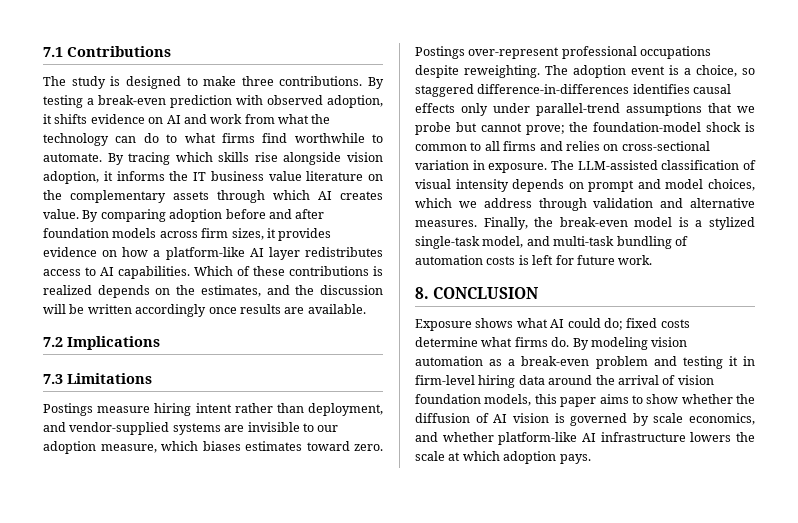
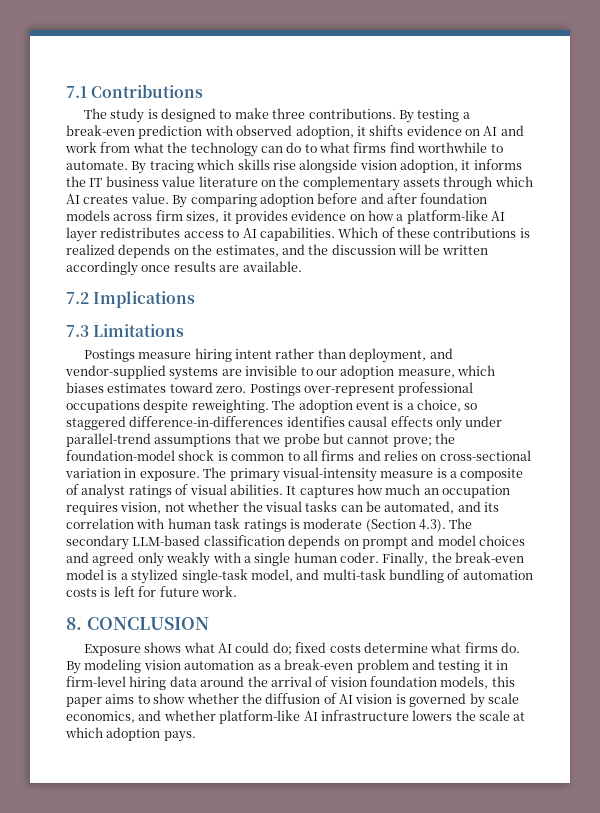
[577,160,756,170] [415,179,509,192] LLM-assisted classification of visual intensity -> [229,467,524,482] [66,484,511,499] [66,501,500,515] [66,518,473,532] [66,535,285,550] primary visual-intensity measure is a composite of analyst ratings of visual abilities. It captures how much an occupation requires vision, not whether the visual tasks can be automated, and its correlation with human task ratings is moderate (Section 4.3). The secondary LLM-based classification
[708,179,755,191] [415,198,755,211] [415,220,477,227] choices, which we address through validation and alternative measures. -> [479,535,525,546] [66,552,379,567] choices and agreed only weakly with a single human coder.

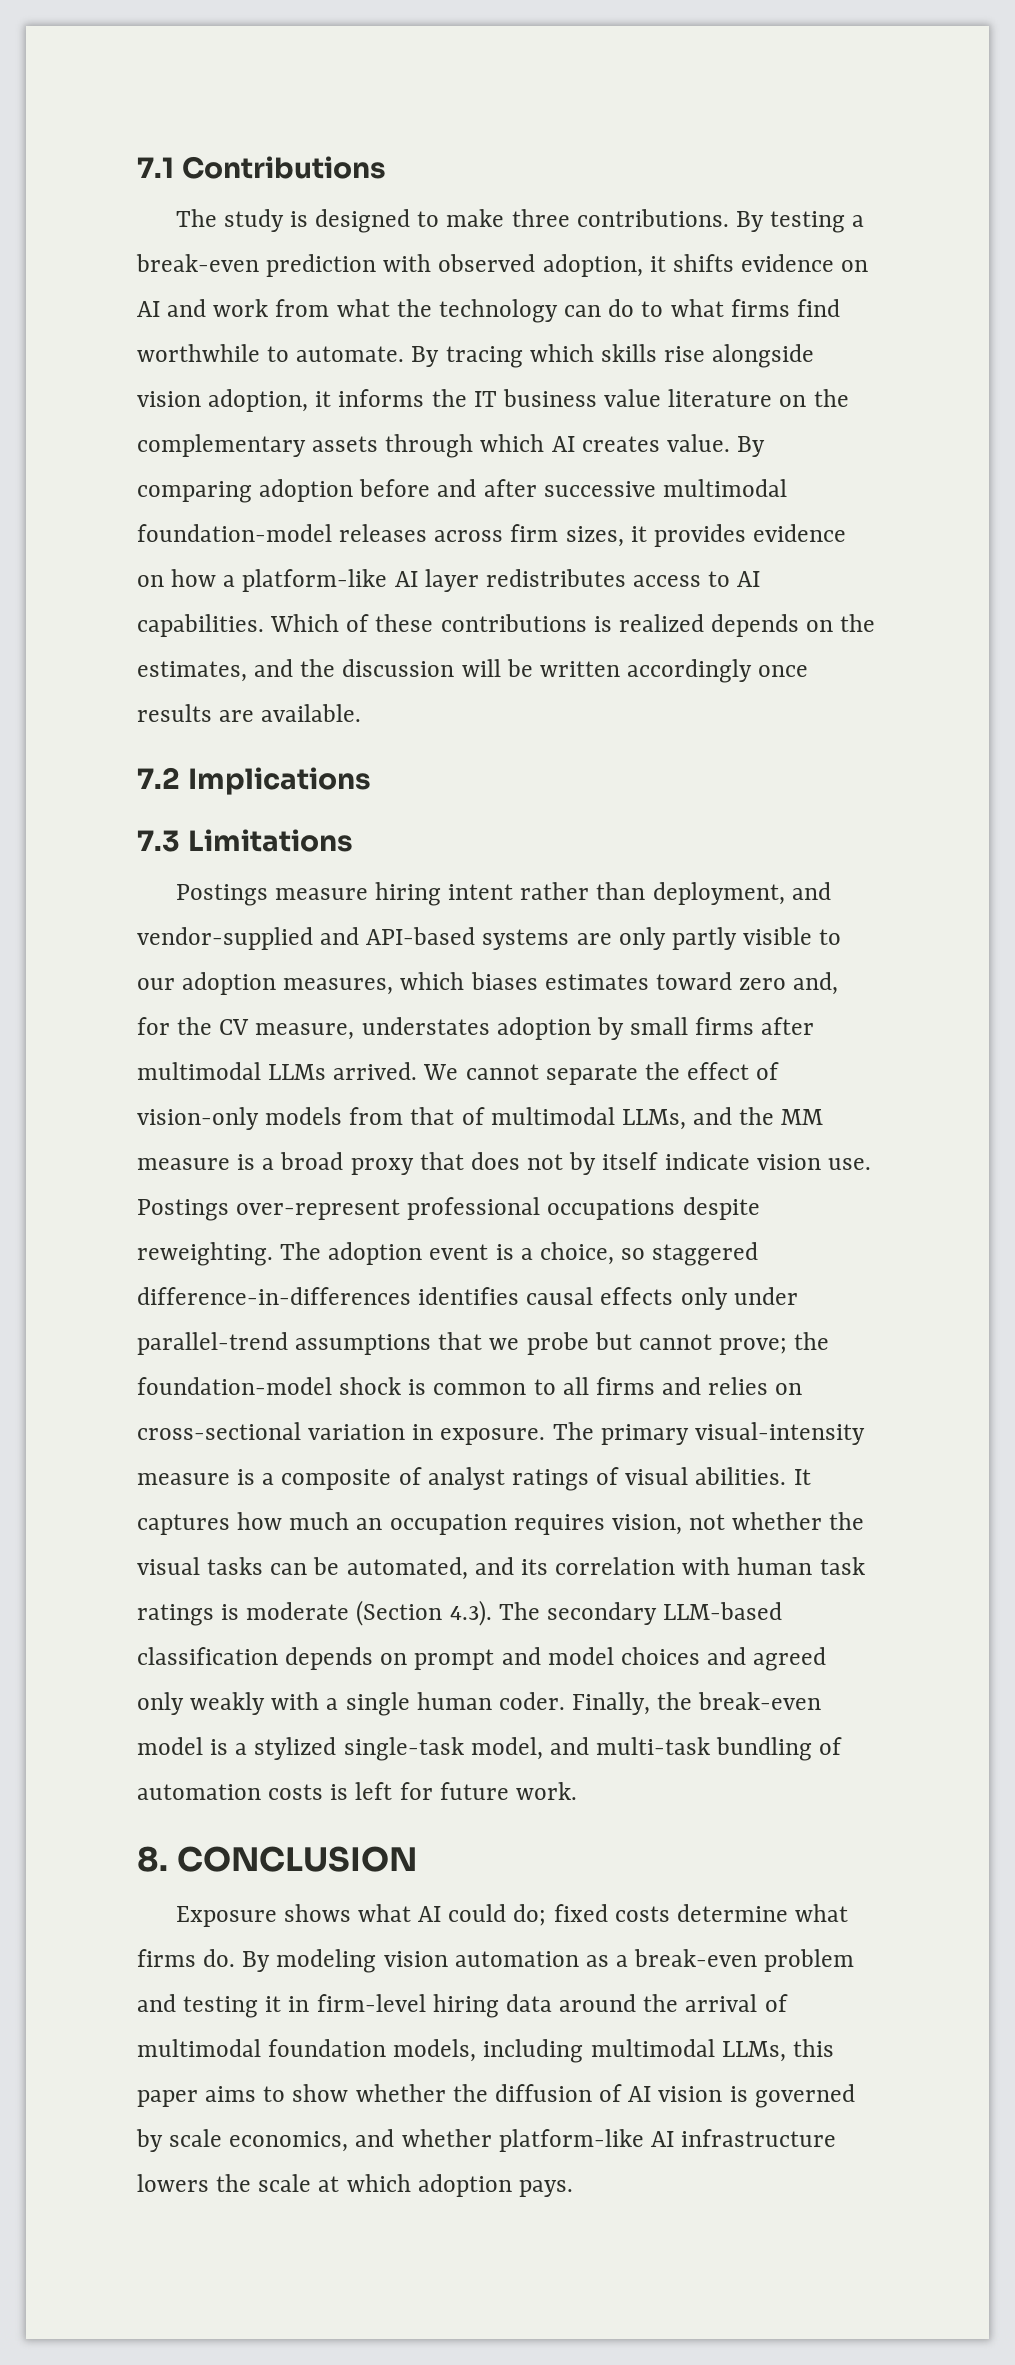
[420,193,488,204] [66,210,110,221] foundation models -> [543,479,787,497] [137,524,428,542] successive multimodal foundation-model releases
[169,365,298,380] systems are invisible -> [320,927,813,950] and API-based systems are only partly visible
[397,369,455,378] measure, -> [283,978,394,995] measures,
[216,386,247,393] zero. -> [739,972,839,995] [137,1017,815,1040] [137,1062,780,1085] [137,1107,824,1130] [137,1152,871,1175] zero and, for the CV measure, understates adoption by small firms after multimodal LLMs arrived. We cannot separate the effect of vision-only models from that of multimodal LLMs, and the MM measure is a broad proxy that does not by itself indicate vision use.
[329,677,367,687] vision -> [137,2039,261,2057] multimodal
(489, 682) none -> [483,2039,786,2063] including multimodal LLMs,

